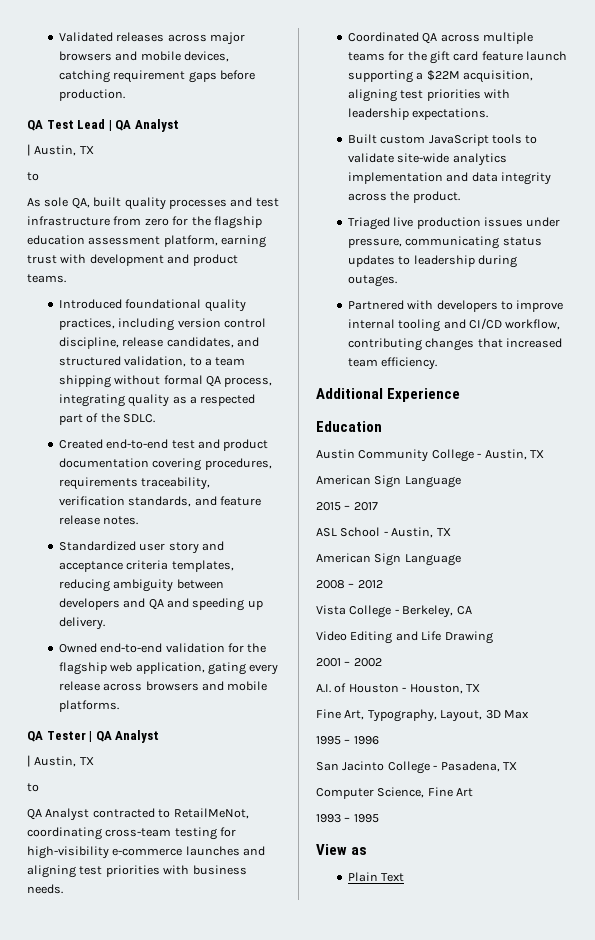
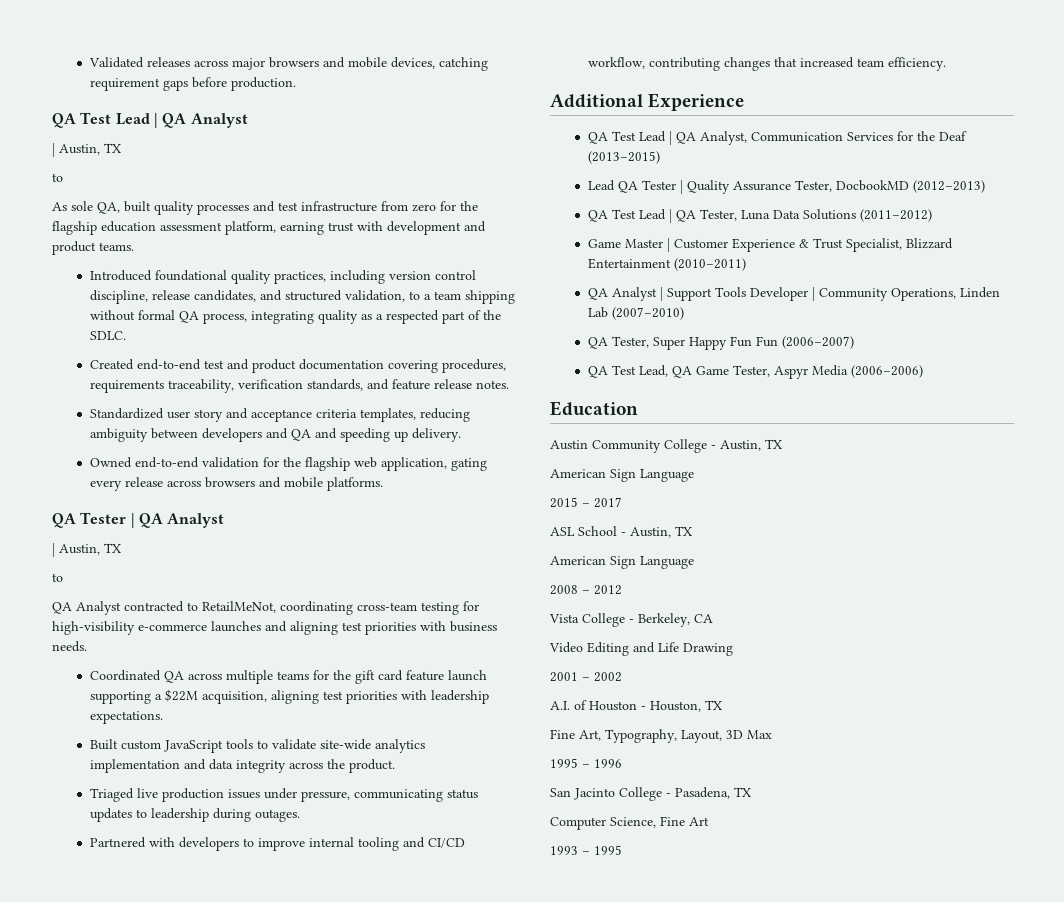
(461, 395) none -> [587,131,967,145] [587,151,660,164] [587,180,985,194] [587,209,932,223] [587,238,953,252] [587,258,746,271] [587,287,1000,301] [587,307,684,320] [587,336,854,350] [587,365,923,379] // QA Test Lead | QA Analyst, Communication Services for the Deaf (2013–2015) // Lead QA Tester | Quality Assurance Tester, DocbookMD (2012–2013) // QA Test Lead | QA Tester, Luna Data Solutions (2011–2012) // Game Master | Customer Experience & Trust Specialist, Blizzard Entertainment (2010–2011) // QA Analyst | Support Tools Developer | Community Operations, Linden Lab (2007–2010) // QA Tester, Super Happy Fun Fun (2006–2007) // QA Test Lead, QA Game Tester, Aspyr Media (2006–2006)
[316,844,368,855] [347,872,405,882] // View as // Plain Text -> (622, 850) none

